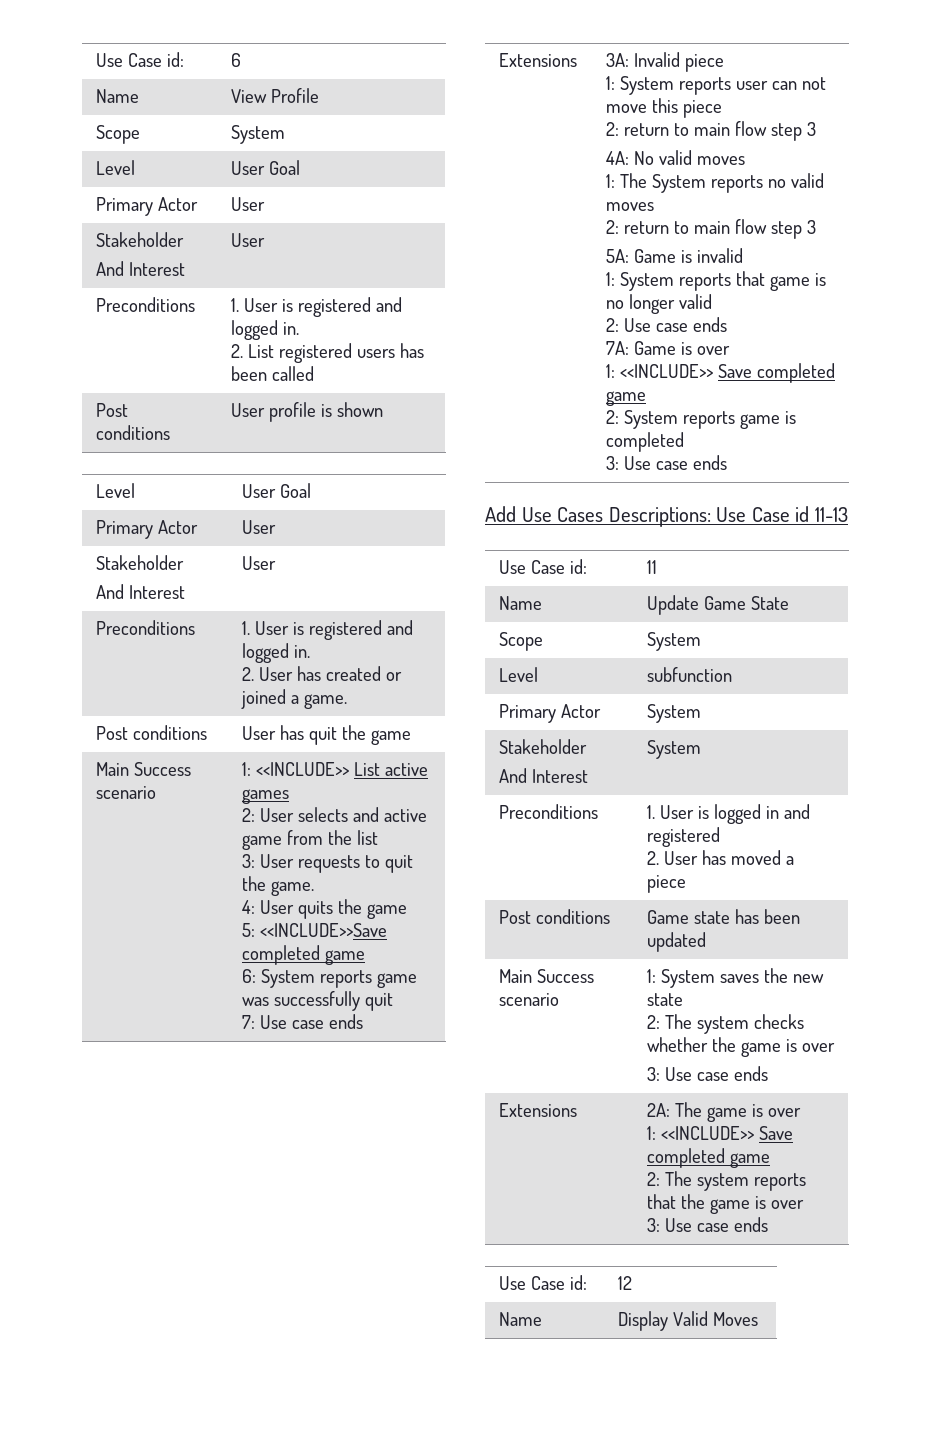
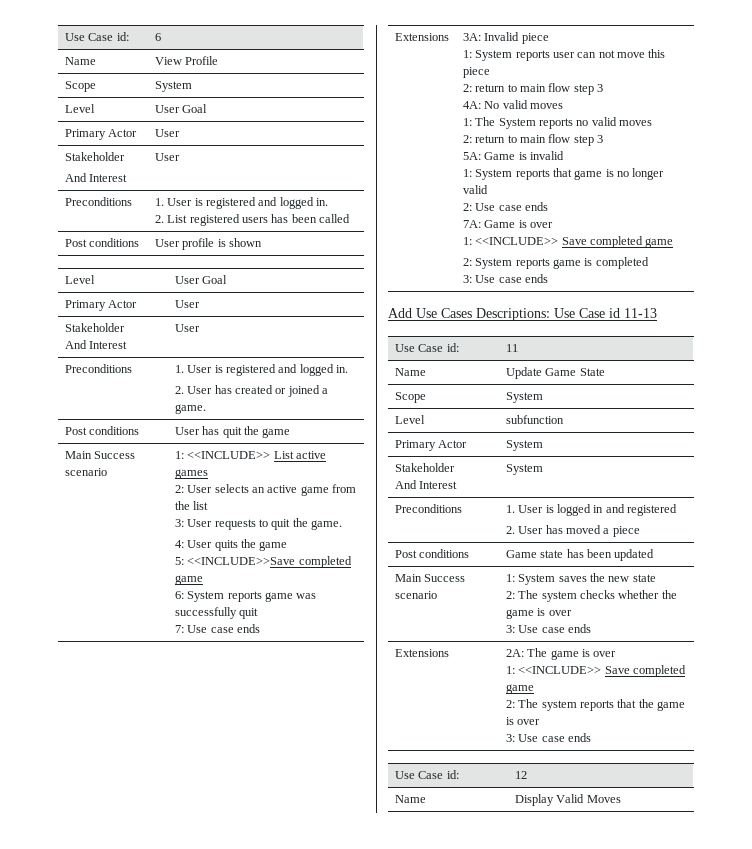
[352,807,379,822] and -> [251,487,265,493] an

